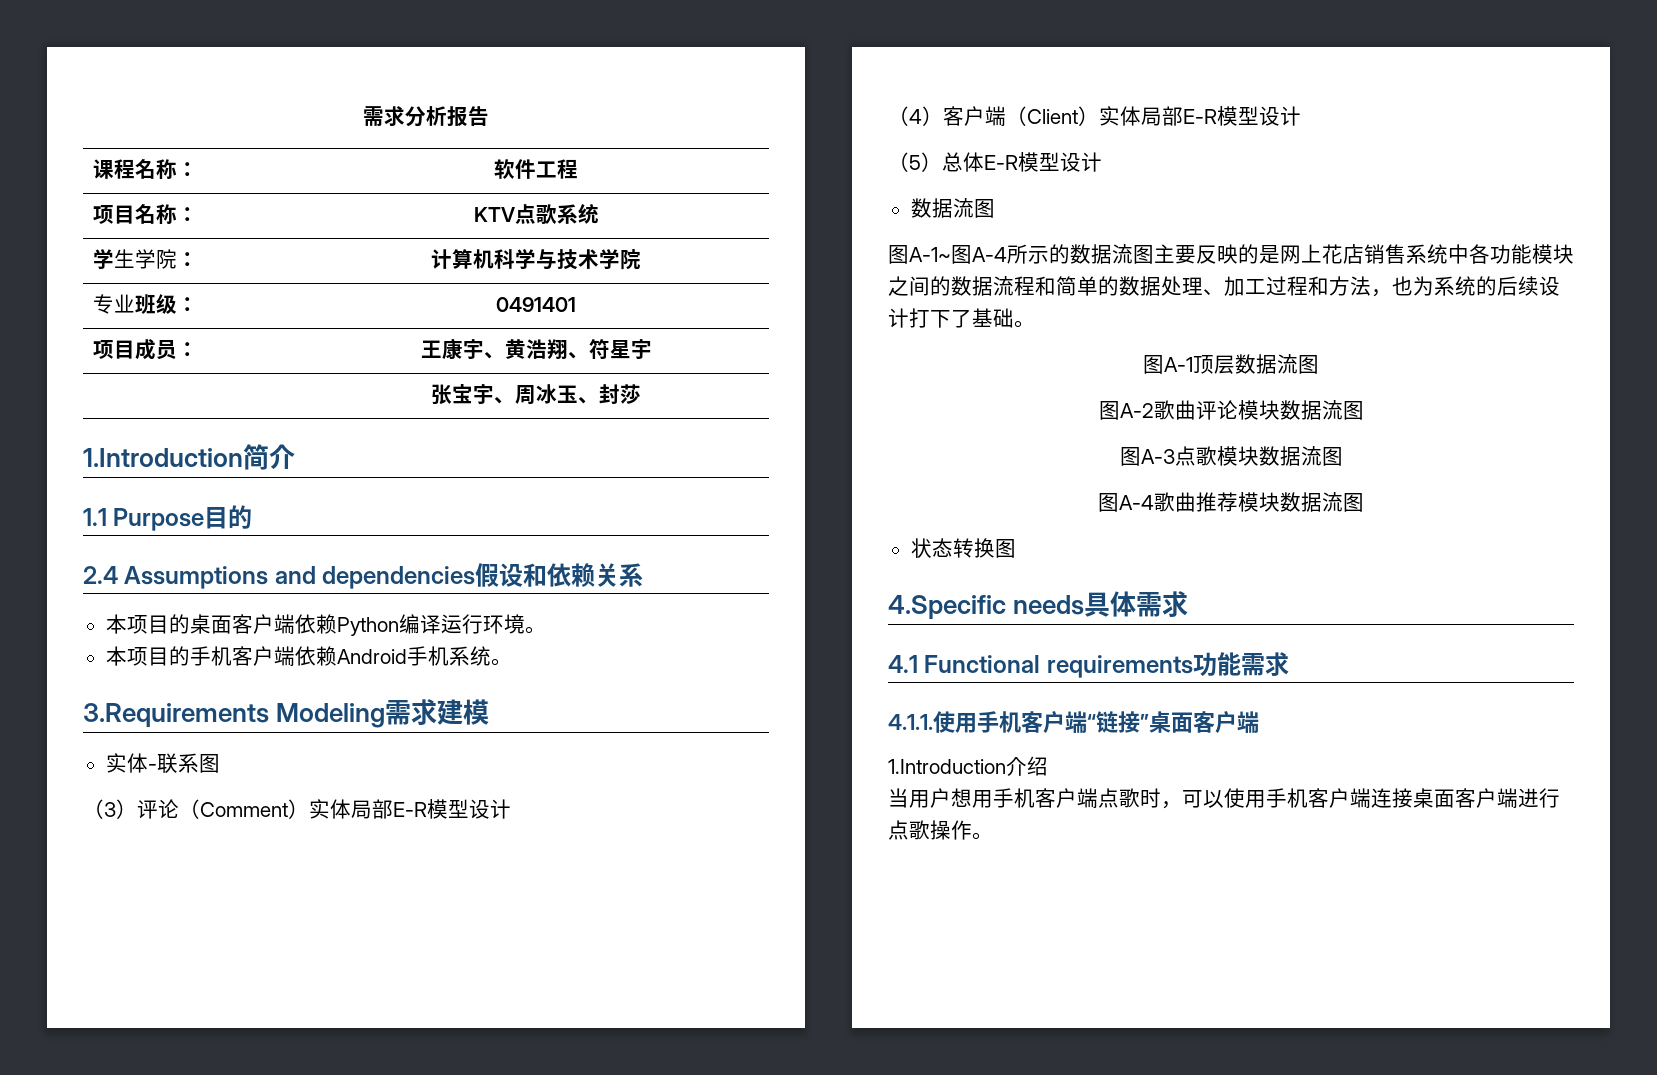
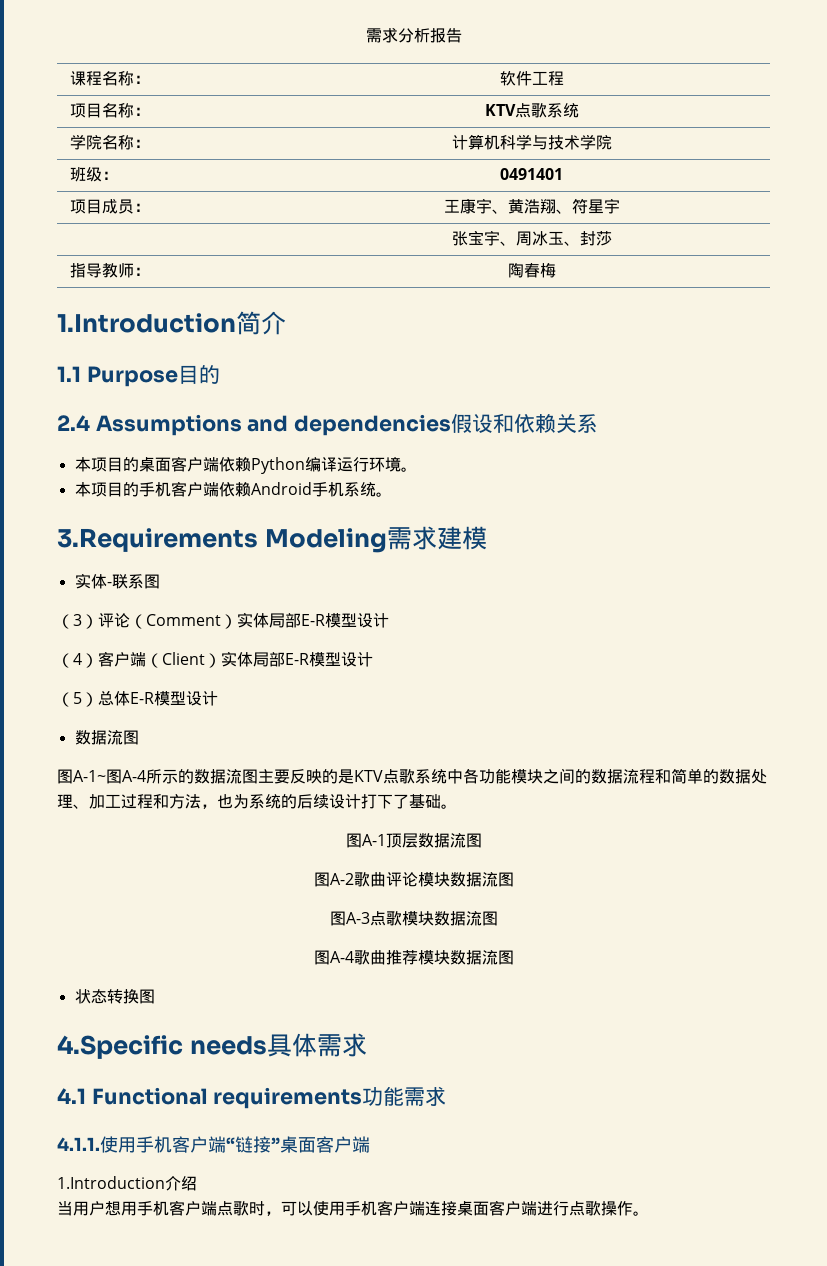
[113,249,177,269] 生学院 -> [85,135,134,150] 院名称
[92,294,135,314] 专业 -> (612, 142) none
(641, 394) none -> [69,263,150,278] [507,262,556,278] // 指导教师： | 陶春梅
[1280,244,1406,264] 网上花店销售 -> [354,769,415,784] KTV点歌

